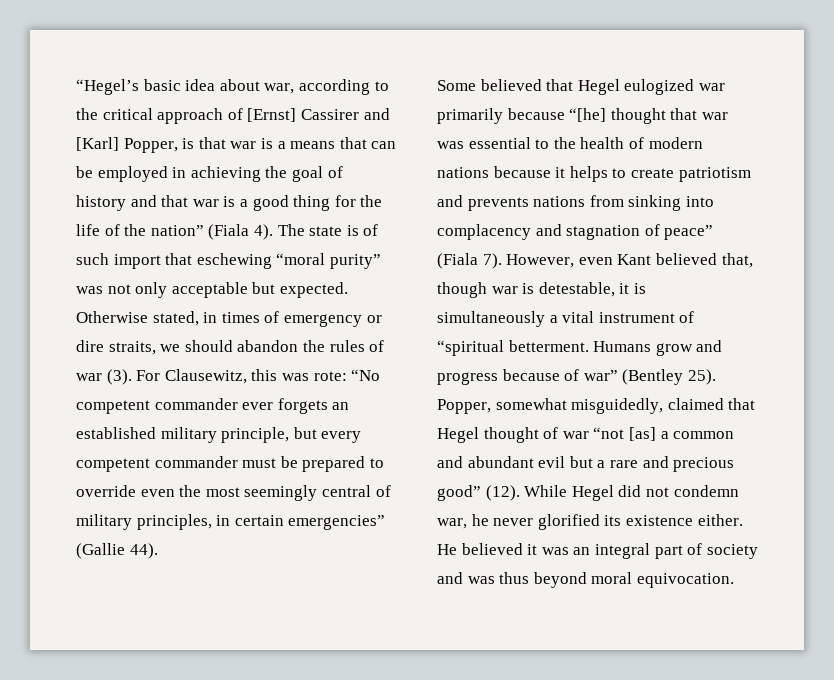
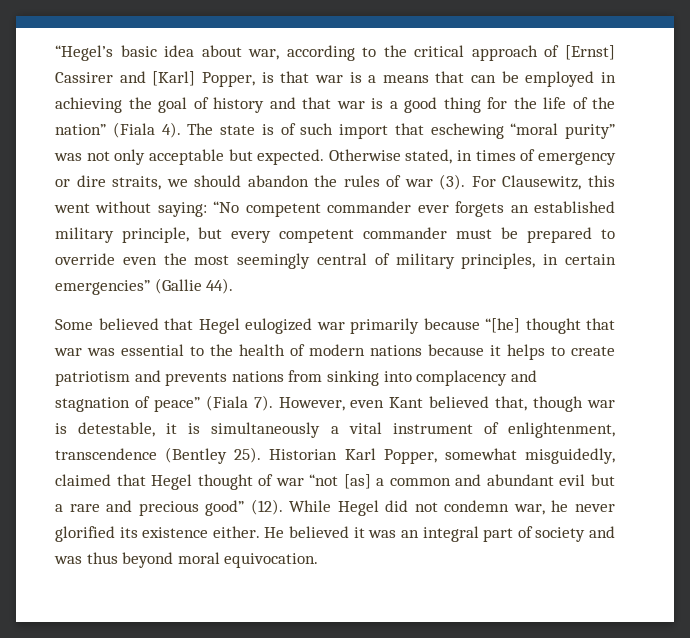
[281,371,347,381] was rote: -> [54,201,207,217] went without saying:
[437,340,723,356] [437,369,716,385] “spiritual betterment. Humans grow and progress because of war” (Bentley 25). -> [507,422,615,438] [55,447,376,464] enlightenment, transcendence (Bentley 25). Historian Karl

